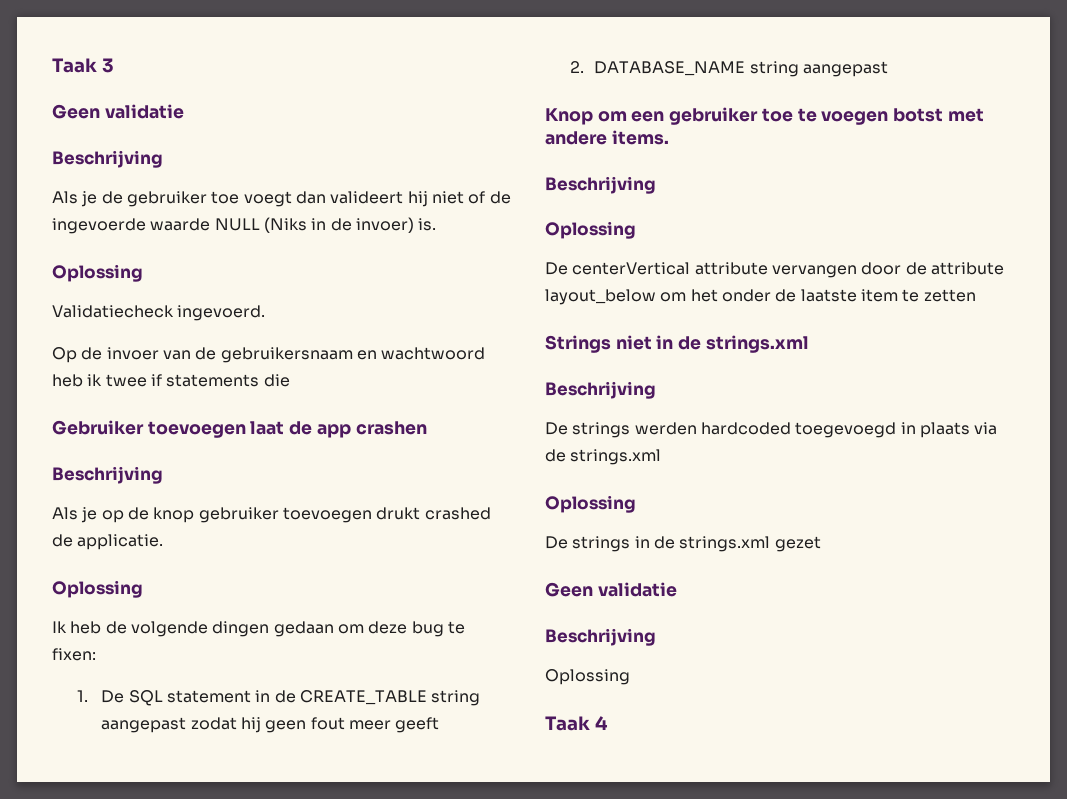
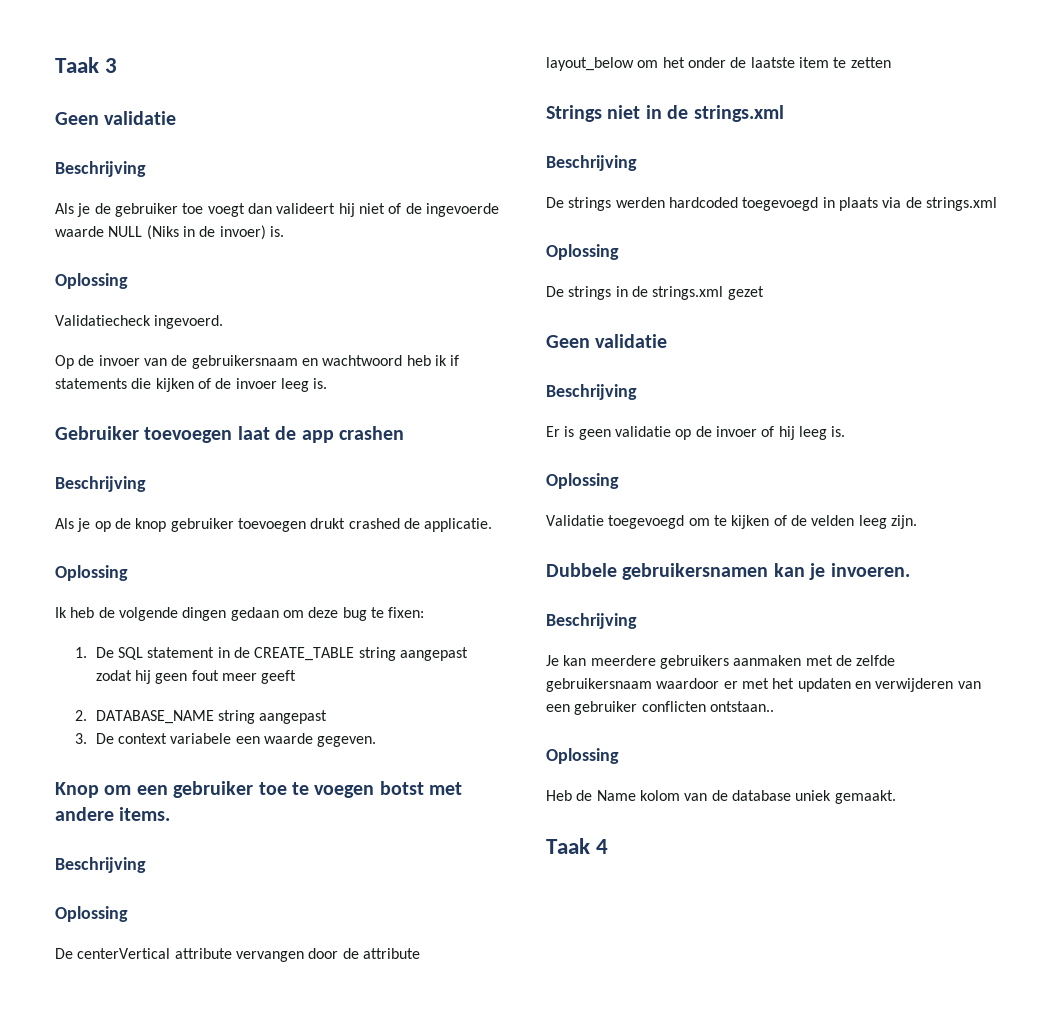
[105,374,147,387] twee -> (447, 360) none
(290, 380) none -> [155,378,328,392] kijken of de invoer leeg is.
(888, 69) none -> [75,733,377,747] // 3. De context variabele een waarde gegeven.
[545,669,630,685] Oplossing -> [546,426,846,440] [546,473,619,489] [546,515,917,529] [546,563,910,580] [546,613,637,629] [546,655,896,669] [546,678,981,692] [546,701,774,715] [546,748,619,764] [546,790,896,804] Er is geen validatie op de invoer of hij leeg is. // Oplossing // Validatie toegevoegd om te kijken of de velden leeg zijn. // Dubbele gebruikersnamen kan je invoeren. // Beschrijving // Je kan meerdere gebruikers aanmaken met de zelfde gebruikersnaam waardoor er met het updaten en verwijderen van een gebruiker conflicten ontstaan.. // Oplossing // Heb de Name kolom van de database uniek gemaakt.

